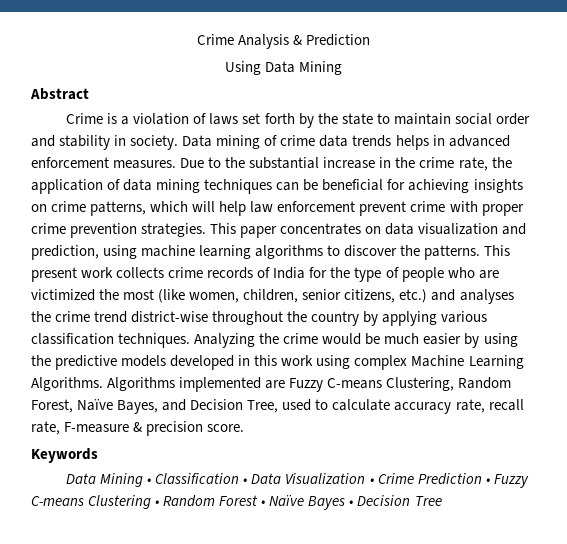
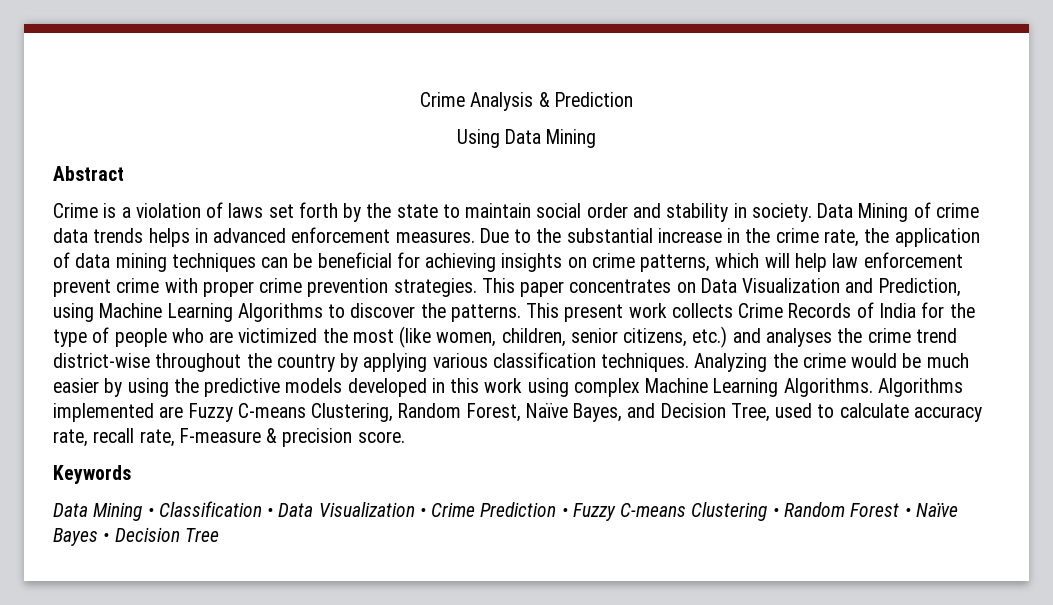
[216,135,261,149] mining -> [858,203,909,222] Mining
[385,223,527,235] [31,245,324,260] data visualization and prediction, using machine learning algorithms -> [700,278,961,297] [53,303,323,322] Data Visualization and Prediction, using Machine Learning Algorithms
[168,267,254,279] crime records -> [738,303,852,318] Crime Records

